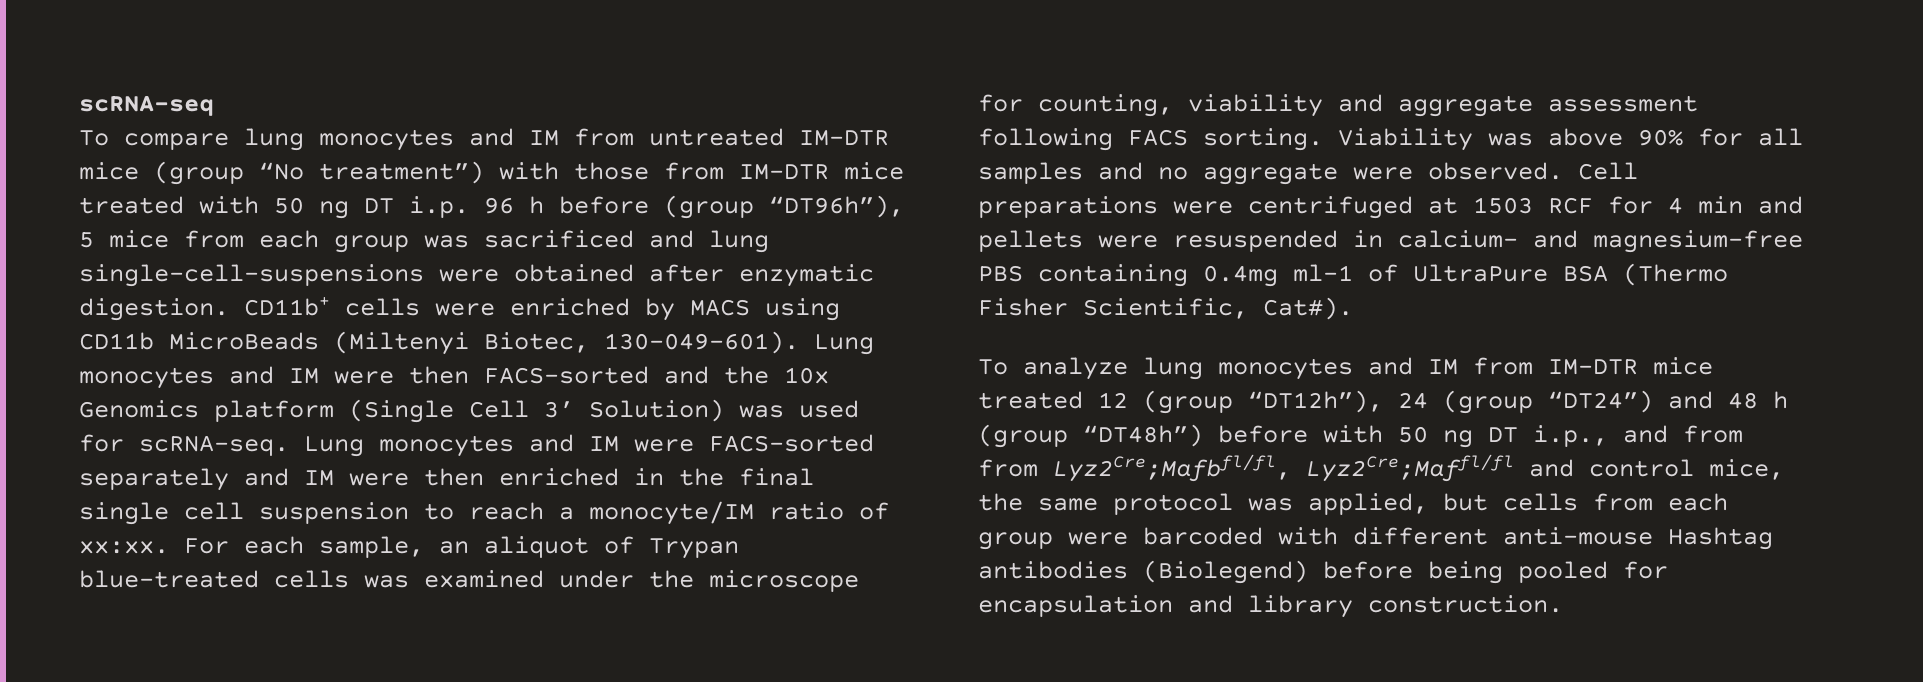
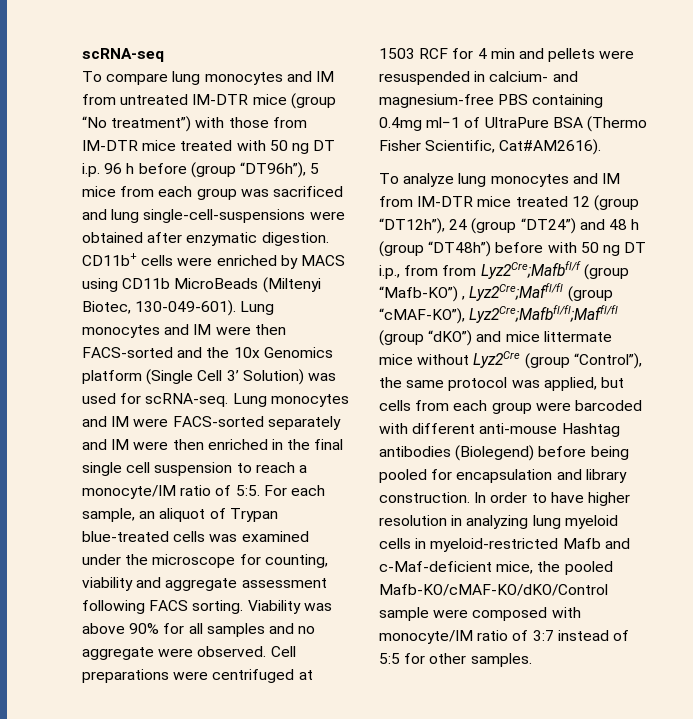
[79,541,169,554] xx:xx. -> [235,485,260,496] 5:5.
[1263,297,1353,320] Cat#). -> [499,139,602,155] Cat#AM2616).
[1623,425,1668,443] and -> (400, 272) none
[1053,454,1784,482] Lyz2Cre;Mafbfl/fl, Lyz2Cre;Maffl/fl and control mice, -> [480,261,629,280] [379,283,613,302] [379,305,619,324] [379,330,612,346] [379,351,642,369] Lyz2Cre;Mafbfl/f (group “Mafb-KO”) , Lyz2Cre;Maffl/fl (group “cMAF-KO”), Lyz2Cre;Mafbfl/fl;Maffl/fl (group “dKO”) and mice littermate mice without Lyz2Cre (group “Control”),
(1563, 604) none -> [474,492,630,506] [379,515,618,529] [379,538,630,552] [379,561,613,575] [379,584,608,596] [379,607,581,621] [379,630,629,644] [379,653,532,667] In order to have higher resolution in analyzing lung myeloid cells in myeloid-restricted Mafb and c-Maf-deficient mice, the pooled Mafb-KO/cMAF-KO/dKO/Control sample were composed with monocyte/IM ratio of 3:7 instead of 5:5 for other samples.

